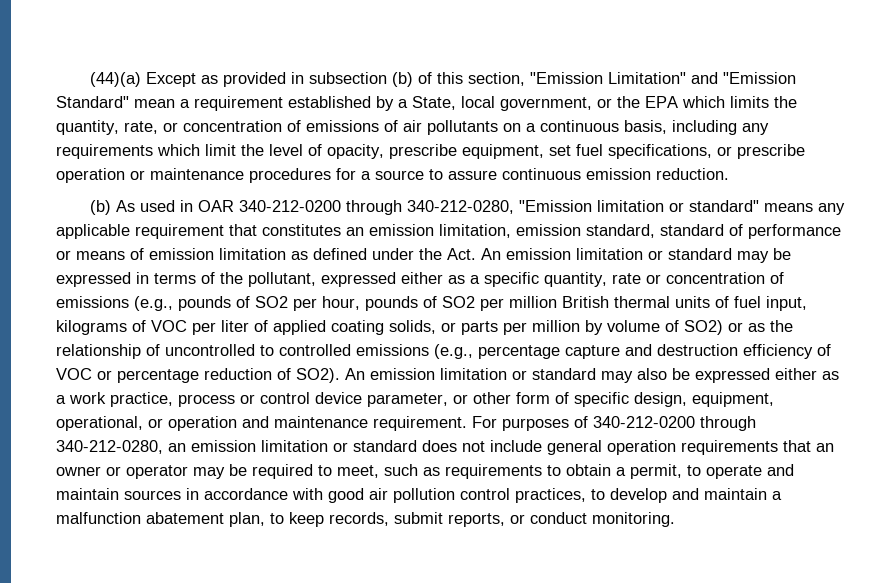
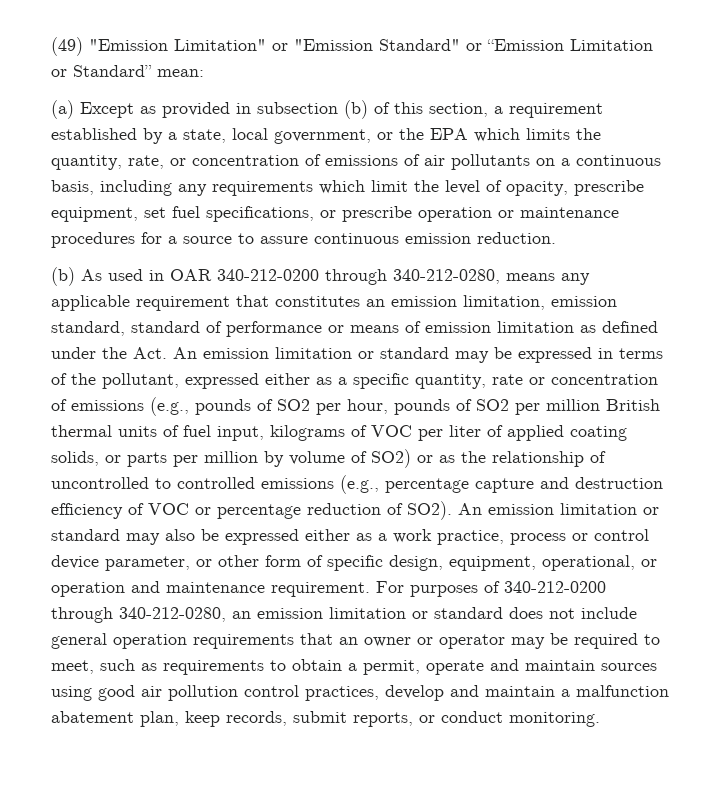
[89,72,141,87] (44)(a) -> [51,37,653,56] [51,65,204,77] [51,100,74,119] (49) "Emission Limitation" or "Emission Standard" or “Emission Limitation or Standard” mean: // (a)
[529,72,796,84] [56,96,175,108] "Emission Limitation" and "Emission Standard" mean -> (488, 110) none
[412,96,456,110] State, -> [183,129,226,143] state,
[518,200,759,212] "Emission limitation or standard" -> (500, 276) none
[687,465,701,476] to -> (420, 667) none
[186,488,323,500] in accordance with -> [51,686,92,701] using
[591,489,605,500] to -> (379, 693) none
[270,513,284,524] to -> (179, 719) none

